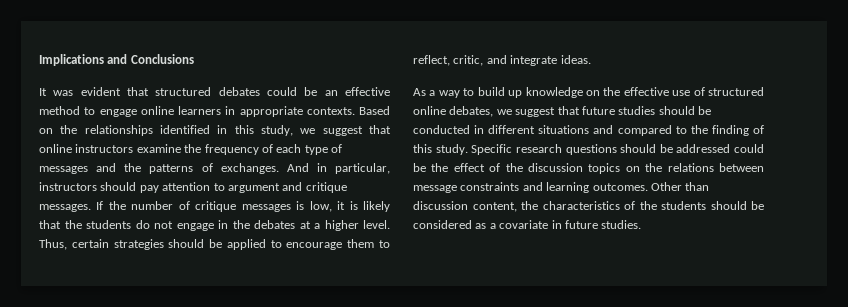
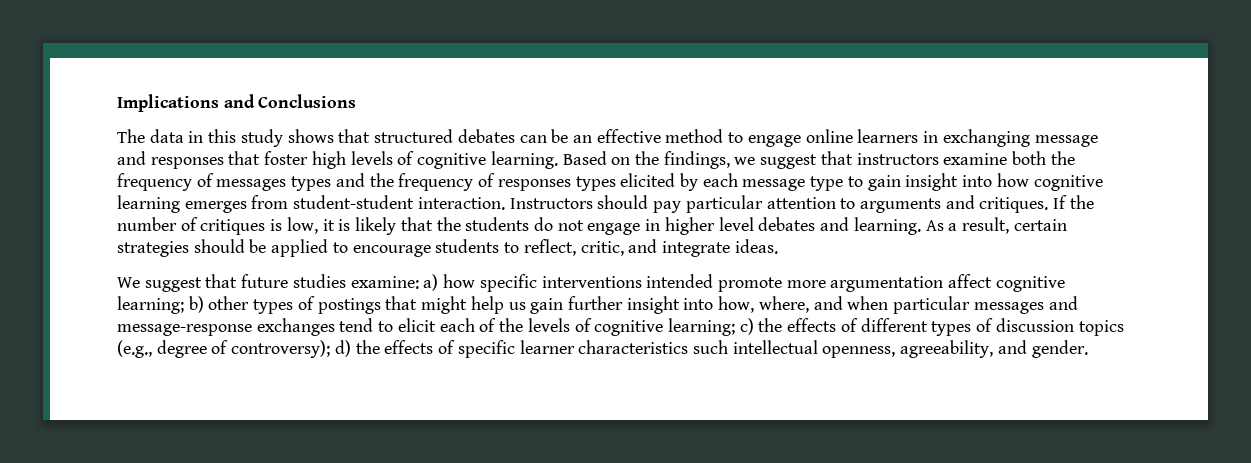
[39,87,121,96] It was evident -> [117,129,334,147] The data in this study shows
[267,87,297,96] could -> [519,135,547,143] can
[239,106,390,117] [39,125,391,136] [39,144,72,153] appropriate contexts. Based on the relationships identified in this study, we suggest that online -> [942,129,1098,147] [117,151,853,169] exchanging message and responses that foster high levels of cognitive learning. Based on the findings, we suggest that
[184,144,342,155] [39,163,390,174] [39,182,97,191] the frequency of each type of messages and the patterns of exchanges. And in particular, instructors -> [1012,151,1075,165] [117,173,1103,191] [117,195,593,213] both the frequency of messages types and the frequency of responses types elicited by each message type to gain insight into how cognitive learning emerges from student-student interaction. Instructors
(159, 189) none -> [685,195,763,213] particular
[227,182,347,193] [39,204,91,212] argument and critique messages. -> [859,195,1049,213] arguments and critiques.
[195,201,291,212] critique messages -> [200,219,266,235] critiques
[232,220,390,231] [39,239,67,250] the debates at a higher level. Thus, -> [664,217,1009,235] higher level debates and learning. As a result,
[347,239,375,248] them -> [435,239,500,253] students
[413,87,764,98] [413,106,711,117] [413,125,764,136] [413,144,764,155] [413,163,764,174] [413,182,710,193] [413,201,764,212] [413,220,642,229] As a way to build up knowledge on the effective use of structured online debates, we suggest that future studies should be conducted in different situations and compared to the finding of this study. Specific research questions should be addressed could be the effect of the discussion topics on the relations between message constraints and learning outcomes. Other than discussion content, the characteristics of the students should be considered as a covariate in future studies. -> [117,274,1065,292] [117,296,1078,314] [117,318,1124,336] [117,340,1088,358] We suggest that future studies examine: a) how specific interventions intended promote more argumentation affect cognitive learning; b) other types of postings that might help us gain further insight into how, where, and when particular messages and message-response exchanges tend to elicit each of the levels of cognitive learning; c) the effects of different types of discussion topics (e.g., degree of controversy); d) the effects of specific learner characteristics such intellectual openness, agreeability, and gender.

